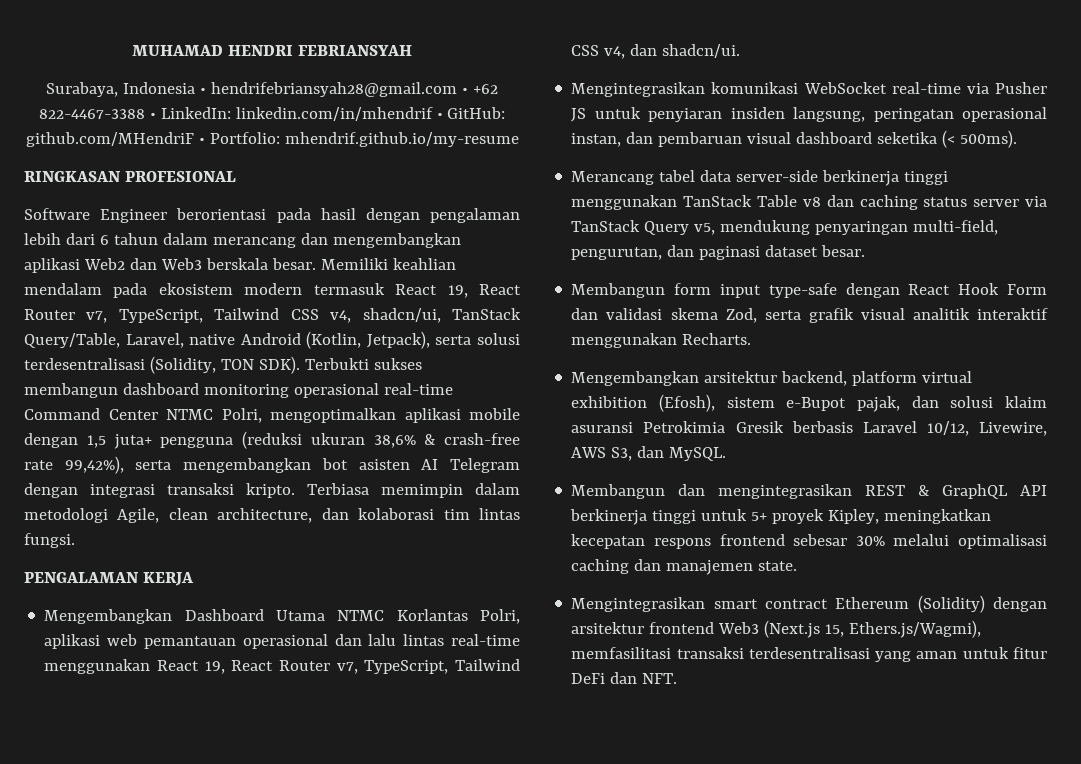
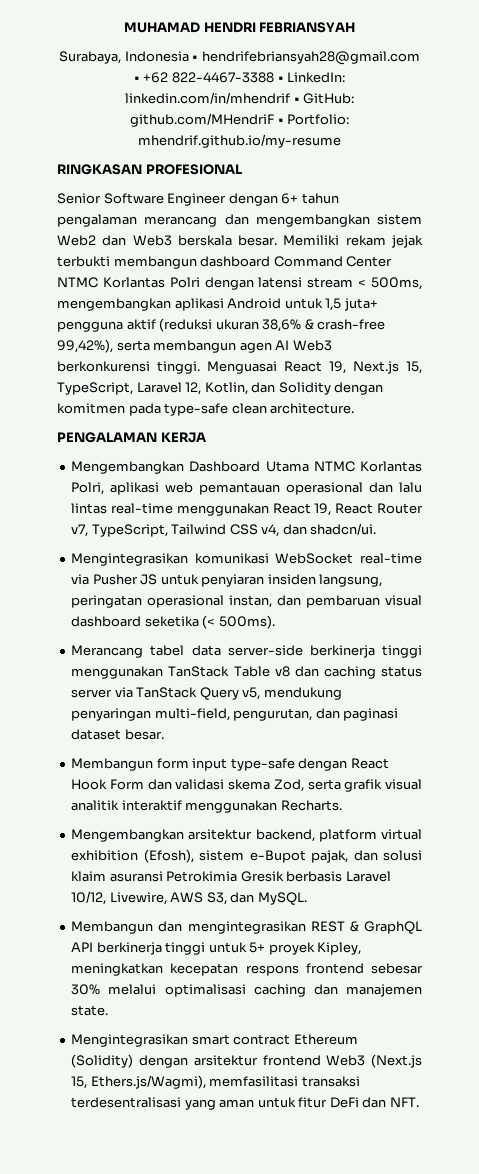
(236, 176) none -> [57,193,101,204] Senior
[176,208,520,223] [24,233,208,245] berorientasi pada hasil dengan pengalaman lebih dari 6 tahun dalam -> [228,193,339,206] [57,214,137,227] dengan 6+ tahun pengalaman
[24,258,80,273] aplikasi -> [377,214,422,225] sistem
[392,258,456,270] [24,283,522,298] [24,308,521,323] [24,331,520,349] [24,356,422,374] [24,383,453,398] [24,408,520,423] [24,433,78,448] keahlian mendalam pada ekosistem modern termasuk React 19, React Router v7, TypeScript, Tailwind CSS v4, shadcn/ui, TanStack Query/Table, Laravel, native Android (Kotlin, Jetpack), serta solusi terdesentralisasi (Solidity, TON SDK). Terbukti sukses membangun dashboard monitoring operasional real-time Command Center NTMC Polri, mengoptimalkan aplikasi mobile dengan -> [345,235,423,248] [57,256,393,269] [57,277,422,290] [57,298,323,311] rekam jejak terbukti membangun dashboard Command Center NTMC Korlantas Polri dengan latensi stream < 500ms, mengembangkan aplikasi Android untuk
(234, 442) none -> [126,319,156,330] aktif
[24,460,53,470] rate -> (386, 324) none
[183,458,520,473] [24,483,520,498] [24,508,520,523] [24,533,75,548] mengembangkan bot asisten AI Telegram dengan integrasi transaksi kripto. Terbiasa memimpin dalam metodologi Agile, clean architecture, dan kolaborasi tim lintas fungsi. -> [153,340,332,353] [57,361,422,374] [57,382,384,395] [57,403,355,416] membangun agen AI Web3 berkonkurensi tinggi. Menguasai React 19, Next.js 15, TypeScript, Laravel 12, Kotlin, dan Solidity dengan komitmen pada type-safe clean architecture.

